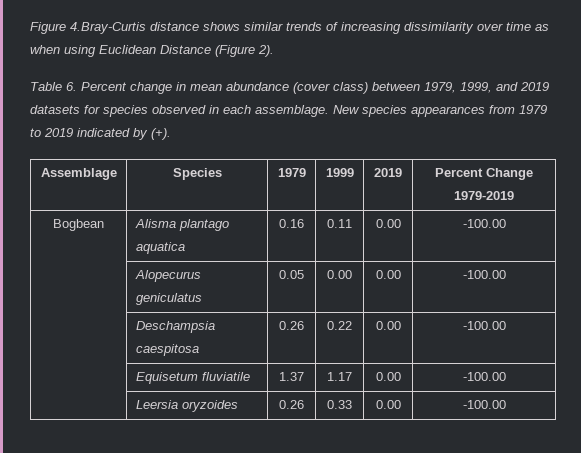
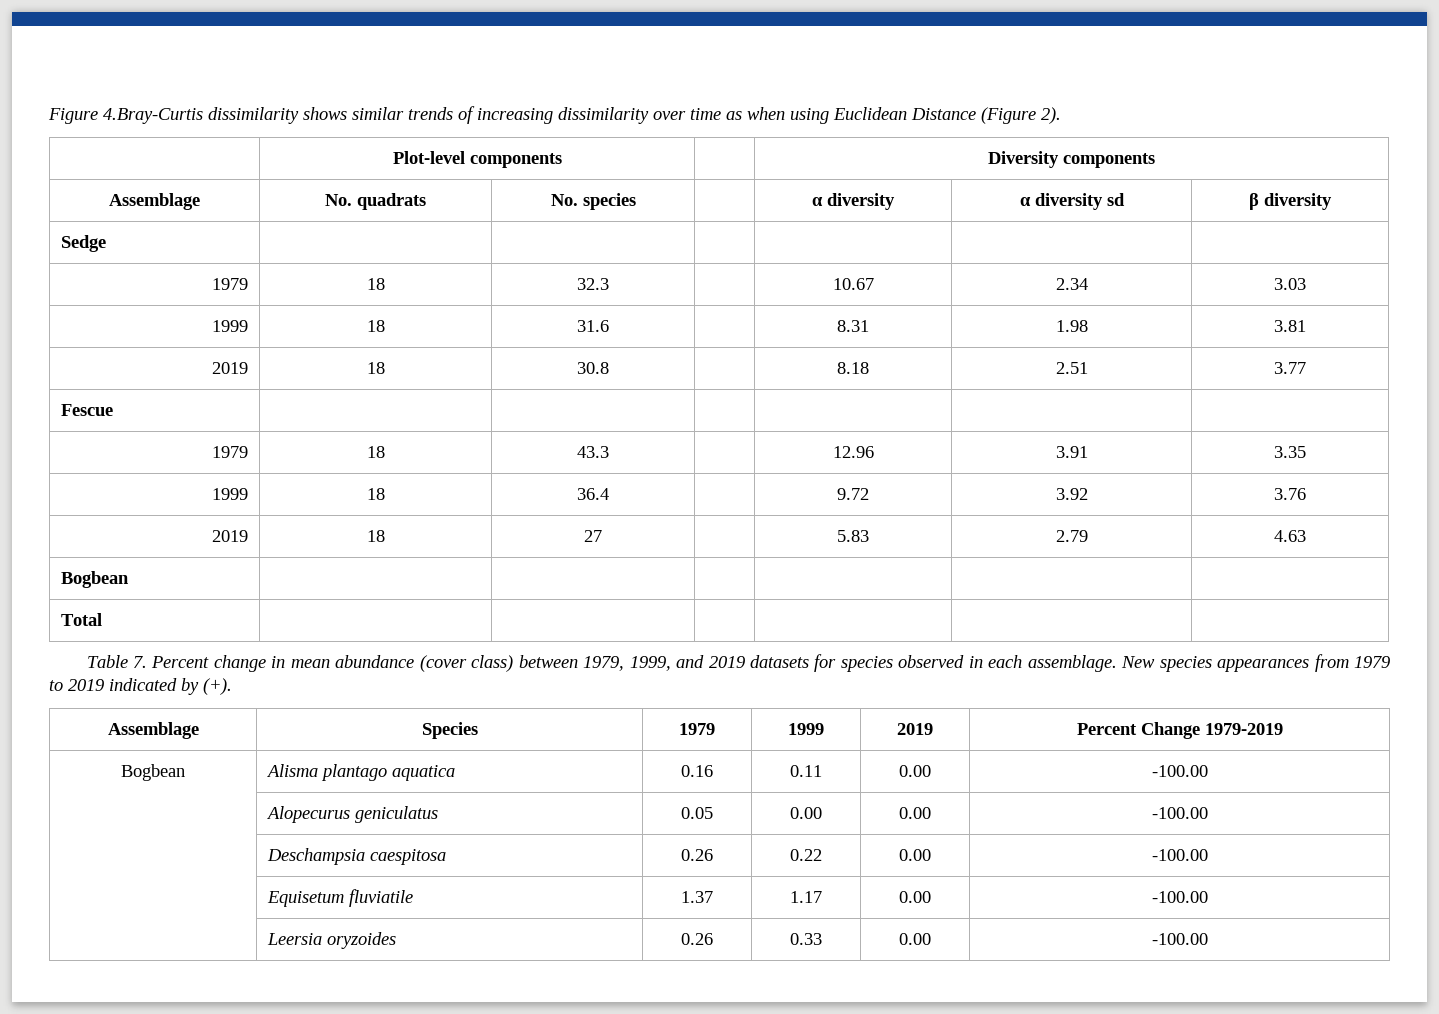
[150,22,199,31] distance -> [208,107,299,124] dissimilarity
(274, 51) none -> [392,151,562,168] [988,151,1155,168] [109,193,200,210] [325,193,426,210] [550,193,636,210] [812,193,895,210] [1019,193,1125,210] [1249,193,1332,210] [60,235,106,252] [212,278,249,290] [366,278,385,290] [577,278,609,290] [832,278,874,290] [1055,278,1088,290] [1274,278,1306,290] [212,320,249,332] [366,320,385,332] [577,320,609,332] [837,320,869,332] [1055,320,1088,332] [1274,320,1306,332] [212,362,249,374] [366,362,385,374] [577,362,609,374] [837,362,869,374] [1055,362,1088,374] [1274,362,1306,374] [60,404,113,416] [212,446,249,458] [366,446,385,458] [577,446,609,458] [832,446,874,458] [1055,446,1088,458] [1274,446,1306,458] [212,488,249,500] [366,488,385,500] [577,488,609,500] [837,488,869,500] [1055,488,1088,500] [1274,488,1306,500] [212,530,249,542] [366,530,385,542] [584,530,602,542] [837,530,869,542] [1055,530,1088,542] [1274,530,1306,542] [60,571,129,588] [60,613,102,626] // | Plot-level components | | Diversity components // Assemblage | No. quadrats | No. species | | α diversity | α diversity sd | β diversity // Sedge | | | | | | // 1979 | 18 | 32.3 | | 10.67 | 2.34 | 3.03 // 1999 | 18 | 31.6 | | 8.31 | 1.98 | 3.81 // 2019 | 18 | 30.8 | | 8.18 | 2.51 | 3.77 // Fescue | | | | | | // 1979 | 18 | 43.3 | | 12.96 | 3.91 | 3.35 // 1999 | 18 | 36.4 | | 9.72 | 3.92 | 3.76 // 2019 | 18 | 27 | | 5.83 | 2.79 | 4.63 // Bogbean | | | | | | // Total | | | | | |
[66,82,77,91] 6. -> [133,656,148,668] 7.

